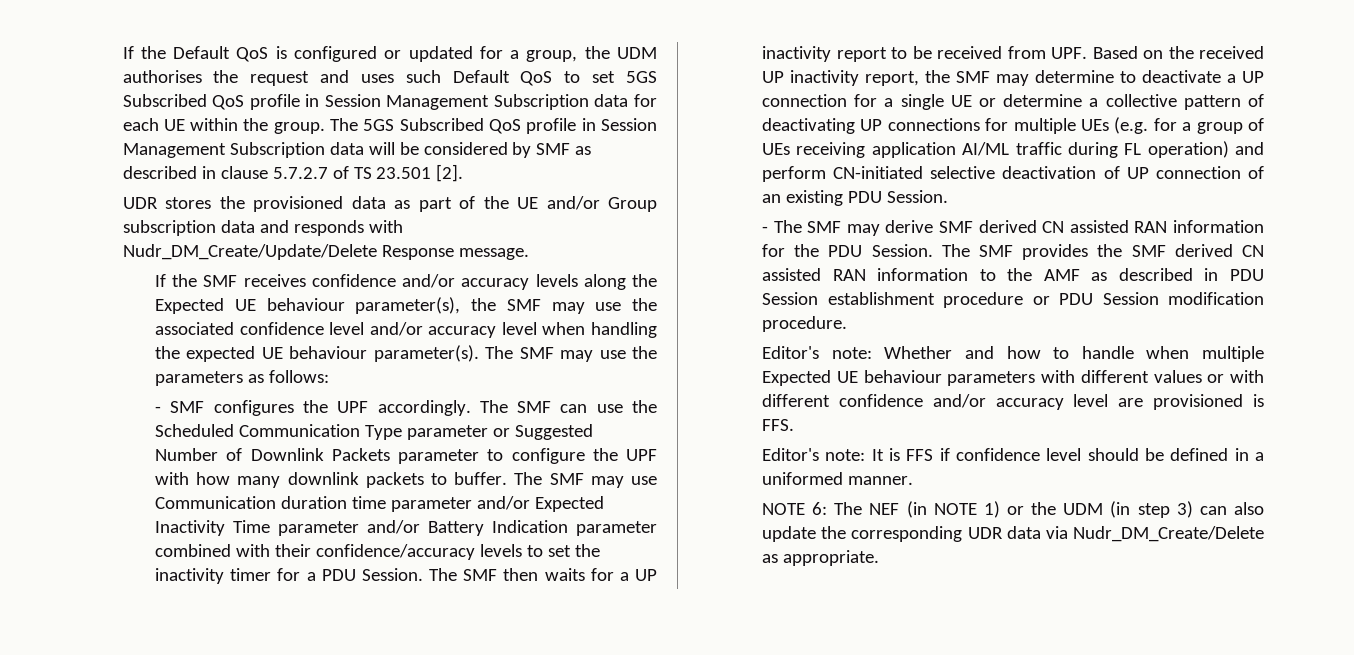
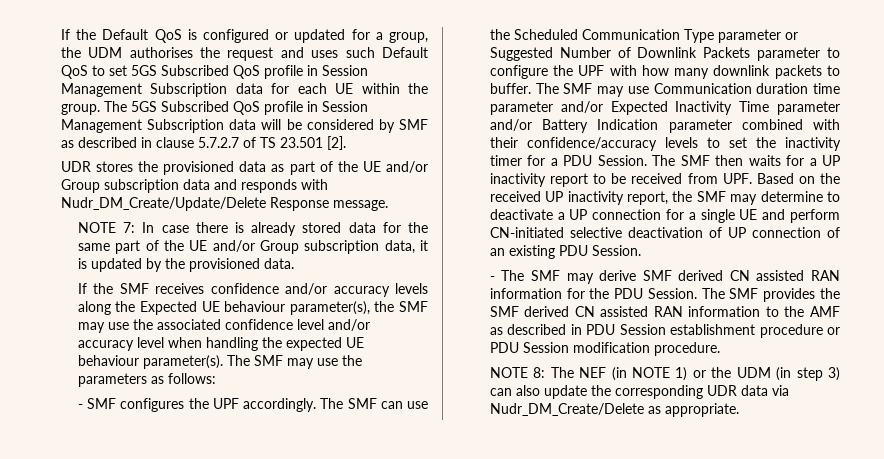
(529, 254) none -> [77,222,428,236] [77,240,428,254] [77,258,294,272] // NOTE 7: In case there is already stored data for the same part of the UE and/or Group subscription data, it is updated by the provisioned data.
[979,94,1264,110] [762,117,1264,134] [762,141,1229,158] or determine a collective pattern of deactivating UP connections for multiple UEs (e.g. for a group of UEs receiving application AI/ML traffic during FL operation) -> (758, 214) none
[762,346,1265,362] [762,370,1264,386] [762,394,1264,410] [762,419,795,431] [762,448,1264,461] [762,472,914,485] [762,502,828,515] // Editor's note: Whether and how to handle when multiple Expected UE behaviour parameters with different values or with different confidence and/or accuracy level are provisioned is FFS. // Editor's note: It is FFS if confidence level should be defined in a uniformed manner. // NOTE 6: -> [489,367,546,378] // NOTE 8:

